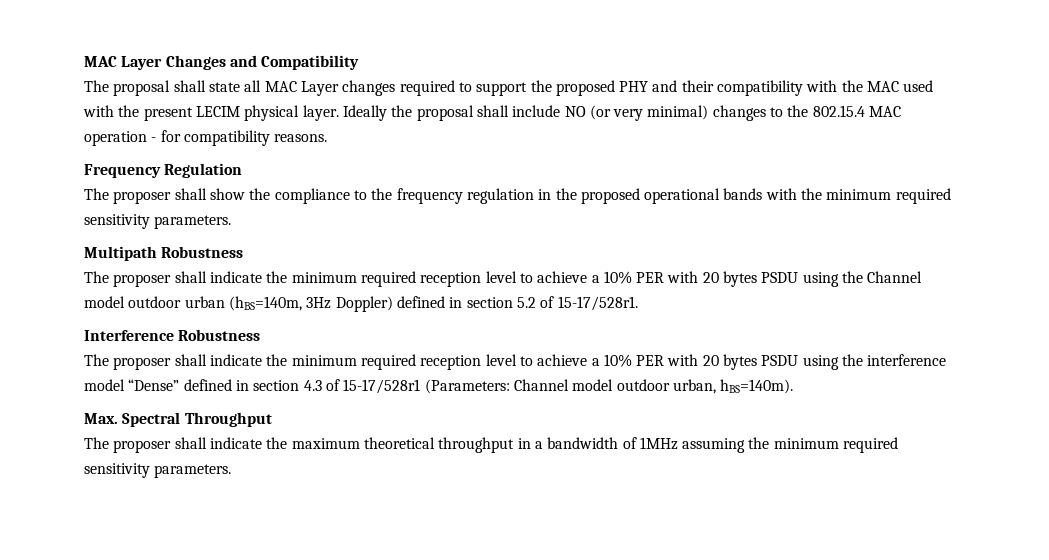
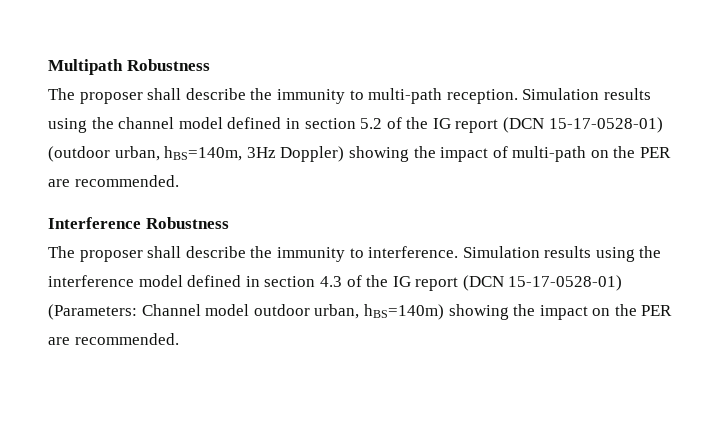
[84,55,360,70] [84,80,934,96] [83,105,902,121] [84,130,328,146] [84,163,243,178] [84,188,951,204] [84,214,232,229] MAC Layer Changes and Compatibility // The proposal shall state all MAC Layer changes required to support the proposed PHY and their compatibility with the MAC used with the present LECIM physical layer. Ideally the proposal shall include NO (or very minimal) changes to the 802.15.4 MAC operation - for compatibility reasons. // Frequency Regulation // The proposer shall show the compliance to the frequency regulation in the proposed operational bands with the minimum required sensitivity parameters. // -> (48, 67) none
[209,271,923,287] [84,296,393,312] indicate the minimum required reception level to achieve a 10% PER with 20 bytes PSDU using the Channel model outdoor urban (hBS=140m, 3Hz Doppler) -> [185,88,651,104] [48,117,223,133] describe the immunity to multi-path reception. Simulation results using the channel model
[557,296,638,311] 15-17/528r1. -> [406,117,663,133] [48,146,672,162] [48,175,179,187] the IG report (DCN 15-17-0528-01) (outdoor urban, hBS=140m, 3Hz Doppler) showing the impact of multi-path on the PER are recommended.
[209,354,799,370] indicate the minimum required reception level to achieve a 10% PER with 20 bytes PSDU -> [185,246,592,262] describe the immunity to interference. Simulation results
[128,379,180,391] “Dense” -> (183, 281) none
[343,379,421,394] 15-17/528r1 -> [366,275,623,291] the IG report (DCN 15-17-0528-01)
[720,379,794,394] [84,412,272,427] [84,437,899,453] [84,463,232,478] hBS=140m). // Max. Spectral Throughput // The proposer shall indicate the maximum theoretical throughput in a bandwidth of 1MHz assuming the minimum required sensitivity parameters. -> [363,304,673,320] [48,333,179,345] hBS=140m) showing the impact on the PER are recommended.

